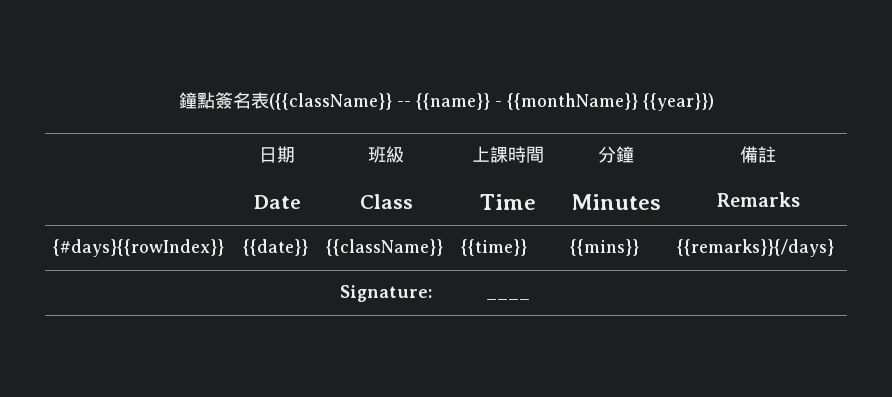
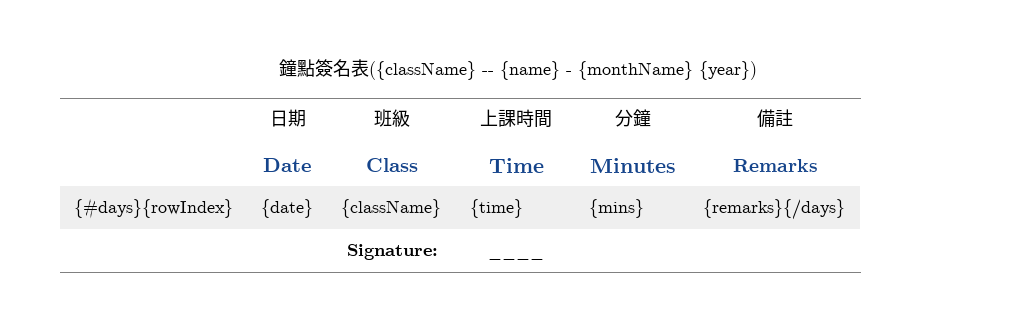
[268,93,714,111] ({{className}} -- {{name}} - {{monthName}} {{year}}) -> [368,61,757,80] ({className} -- {name} - {monthName} {year})
[52,239,224,257] [242,239,308,256] [325,239,443,256] [460,239,527,256] [569,239,639,256] [676,239,834,257] {#days}{{rowIndex}} | {{date}} | {{className}} | {{time}} | {{mins}} | {{remarks}}{/days} -> [73,198,233,219] [260,199,313,218] [340,199,441,218] [469,199,523,218] [588,199,644,218] [702,199,845,220] {#days}{rowIndex} | {date} | {className} | {time} | {mins} | {remarks}{/days}

